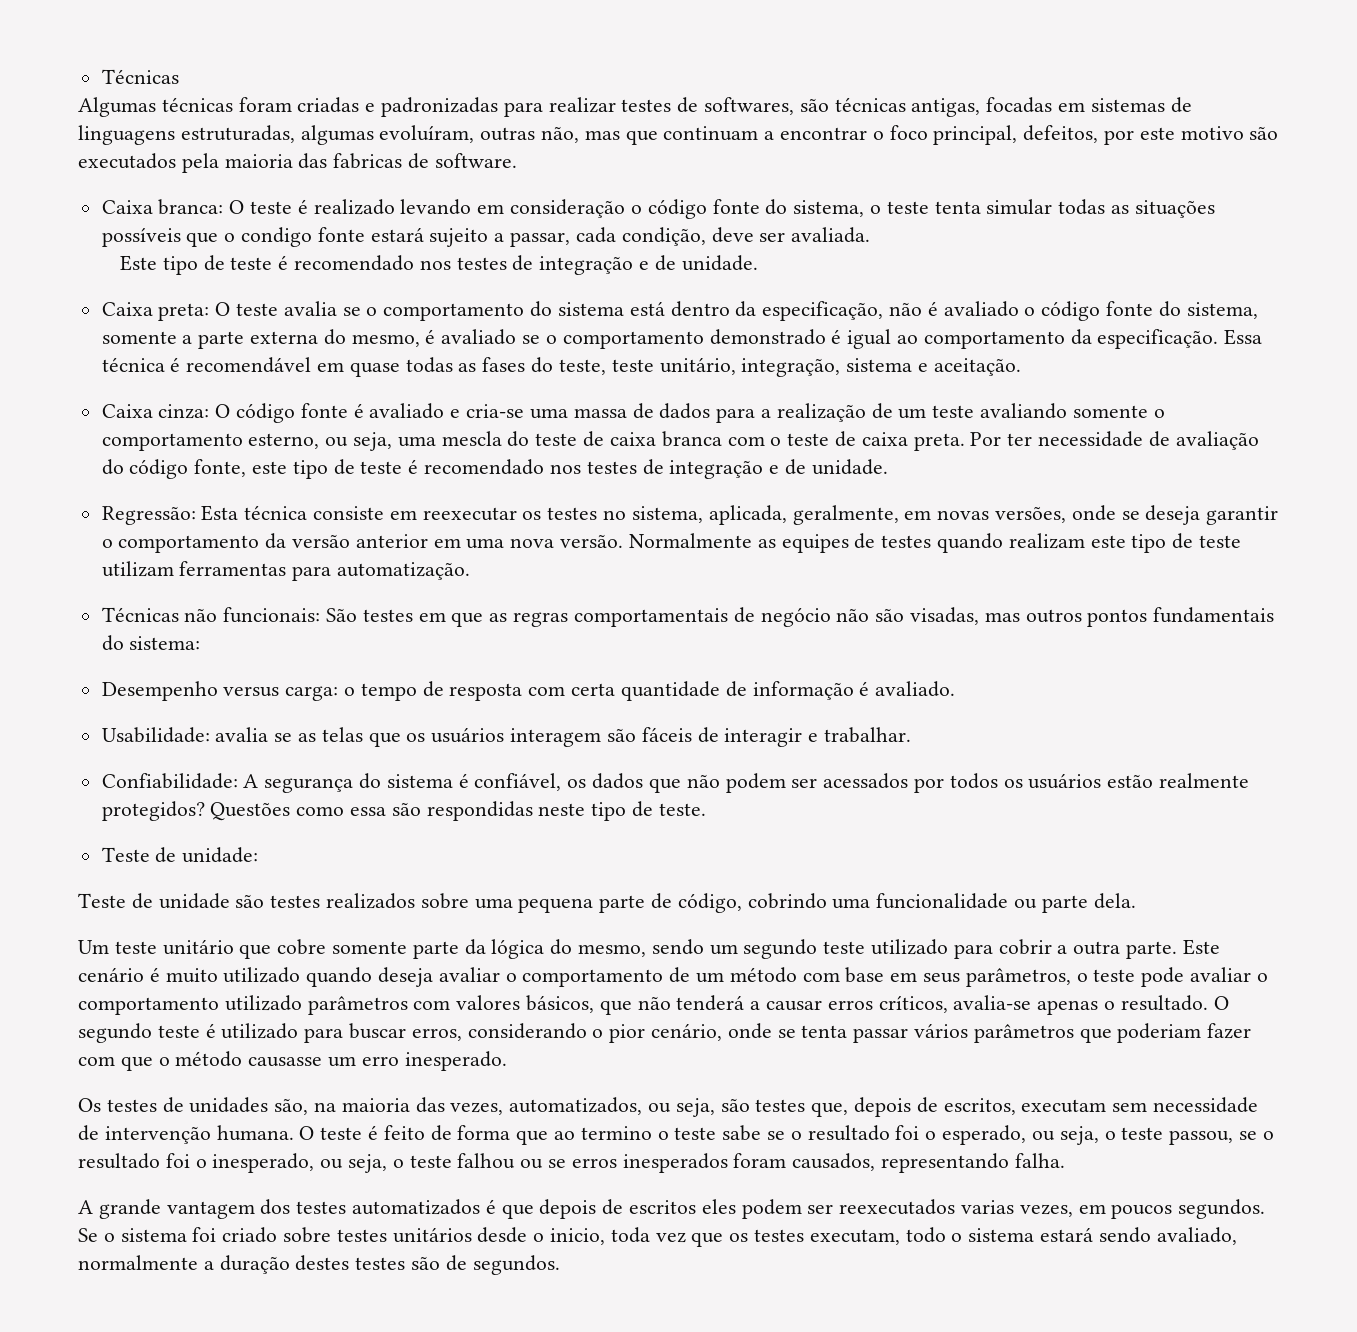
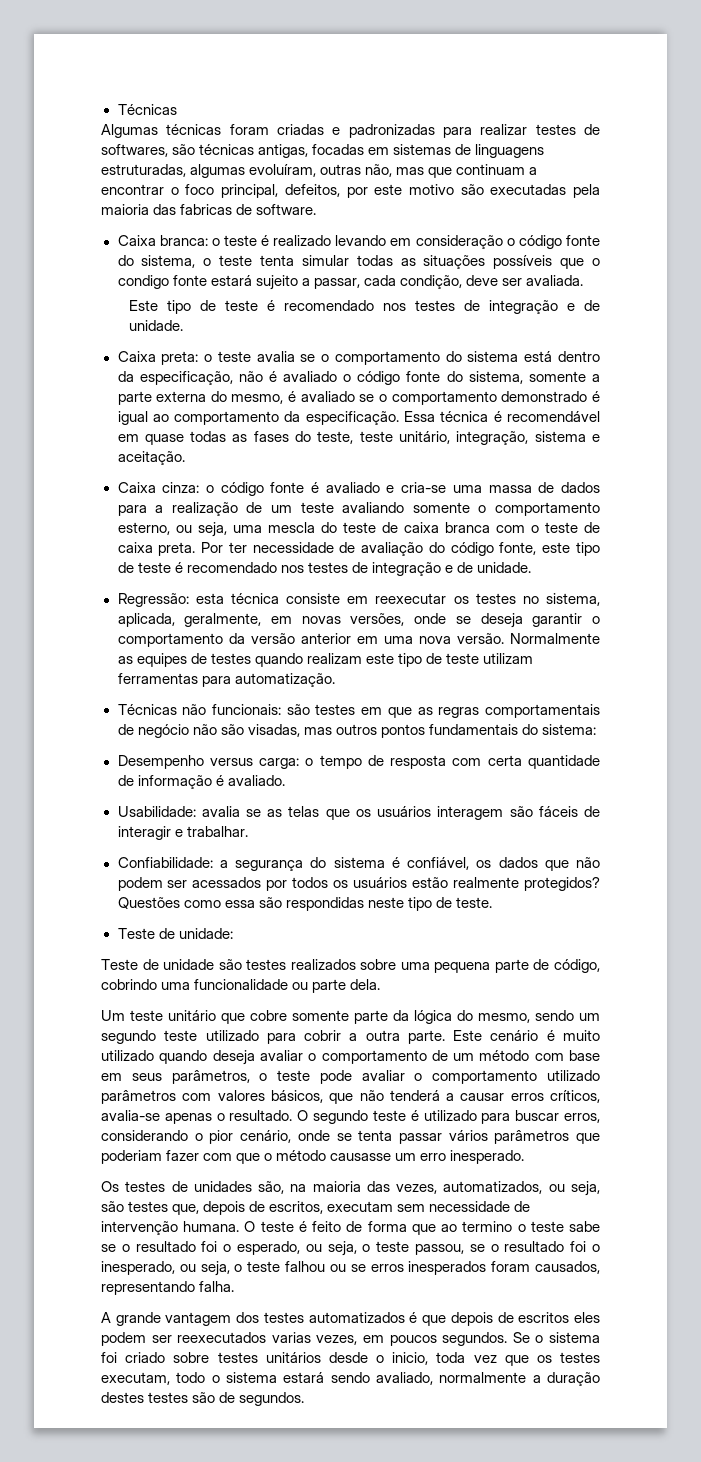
[78,153,176,169] executados -> [490,184,567,195] executadas
[229,200,245,214] O -> [211,238,220,246] o
[215,302,231,316] O -> [204,354,213,362] o
[215,404,231,418] O -> [205,485,214,493] o
[201,505,239,521] Esta -> [195,593,224,604] esta
[326,608,358,622] São -> [286,704,310,715] são
[243,774,259,788] A -> [219,860,228,868] a

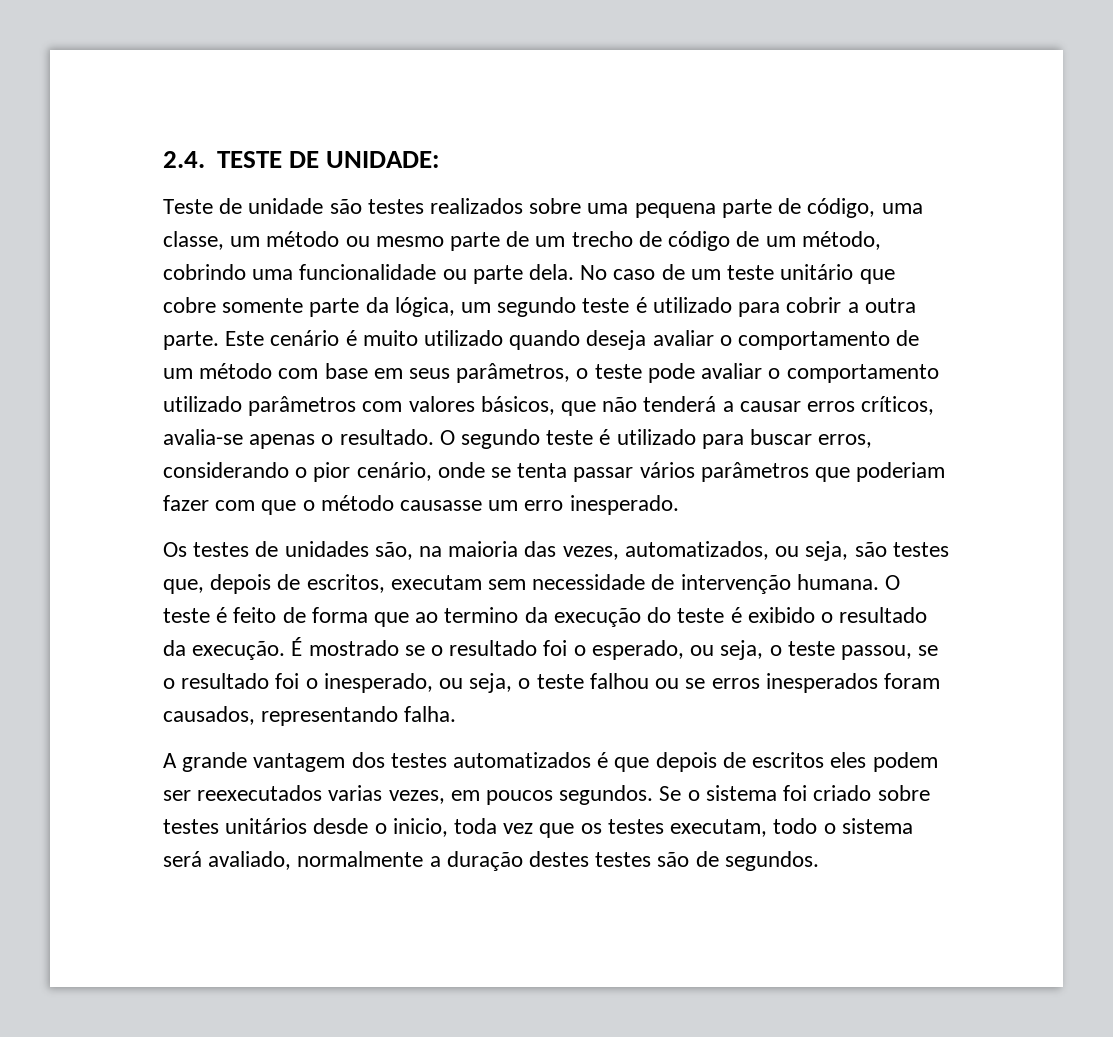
[117,104,177,115] [101,124,600,138] [101,144,545,158] [101,164,538,178] [101,184,600,198] [101,204,317,215] [117,235,600,249] [117,255,601,269] [117,275,583,290] [128,300,600,314] [128,320,183,331] [117,351,600,365] [117,371,600,385] [117,391,600,405] [117,411,600,425] [117,431,600,445] [117,451,185,465] [117,482,600,496] [117,502,600,516] [117,522,601,537] [117,542,600,556] [117,562,531,576] [117,593,600,607] [117,613,600,628] [117,633,600,647] [117,653,533,667] [117,673,335,687] [117,704,600,718] [117,724,596,738] [117,755,600,769] [117,775,285,789] [117,806,600,820] [117,826,248,840] [117,857,600,871] [117,877,601,891] [117,897,492,911] [117,928,233,939] Técnicas // Algumas técnicas foram criadas e padronizadas para realizar testes de softwares, são técnicas antigas, focadas em sistemas de linguagens estruturadas, algumas evoluíram, outras não, mas que continuam a encontrar o foco principal, defeitos, por este motivo são executadas pela maioria das fabricas de software. // Caixa branca: o teste é realizado levando em consideração o código fonte do sistema, o teste tenta simular todas as situações possíveis que o condigo fonte estará sujeito a passar, cada condição, deve ser avaliada. // Este tipo de teste é recomendado nos testes de integração e de unidade. // Caixa preta: o teste avalia se o comportamento do sistema está dentro da especificação, não é avaliado o código fonte do sistema, somente a parte externa do mesmo, é avaliado se o comportamento demonstrado é igual ao comportamento da especificação. Essa técnica é recomendável em quase todas as fases do teste, teste unitário, integração, sistema e aceitação. // Caixa cinza: o código fonte é avaliado e cria-se uma massa de dados para a realização de um teste avaliando somente o comportamento esterno, ou seja, uma mescla do teste de caixa branca com o teste de caixa preta. Por ter necessidade de avaliação do código fonte, este tipo de teste é recomendado nos testes de integração e de unidade. // Regressão: esta técnica consiste em reexecutar os testes no sistema, aplicada, geralmente, em novas versões, onde se deseja garantir o comportamento da versão anterior em uma nova versão. Normalmente as equipes de testes quando realizam este tipo de teste utilizam ferramentas para automatização. // Técnicas não funcionais: são testes em que as regras comportamentais de negócio não são visadas, mas outros pontos fundamentais do sistema: // Desempenho versus carga: o tempo de resposta com certa quantidade de informação é avaliado. // Usabilidade: avalia se as telas que os usuários interagem são fáceis de interagir e trabalhar. // Confiabilidade: a segurança do sistema é confiável, os dados que não podem ser acessados por todos os usuários estão realmente protegidos? Questões como essa são respondidas neste tipo de teste. // Teste de unidade: -> [163,151,440,168] 2.4. TESTE DE UNIDADE:
(601, 966) none -> [881,203,923,214] [163,231,881,251] uma classe, um método ou mesmo parte de um trecho de código de um método,
[101,1010,125,1021] // Um -> [580,264,721,280] No caso de um
[414,1010,574,1024] lógica do mesmo, sendo -> [394,297,455,317] lógica,
(198, 1035) none -> [635,297,647,313] é
[517,1221,600,1232] o teste sabe -> [524,607,928,627] [163,637,399,660] da execução do teste é exibido o resultado da execução. É mostrado
[283,1372,370,1383] estará sendo -> [163,851,202,867] será

